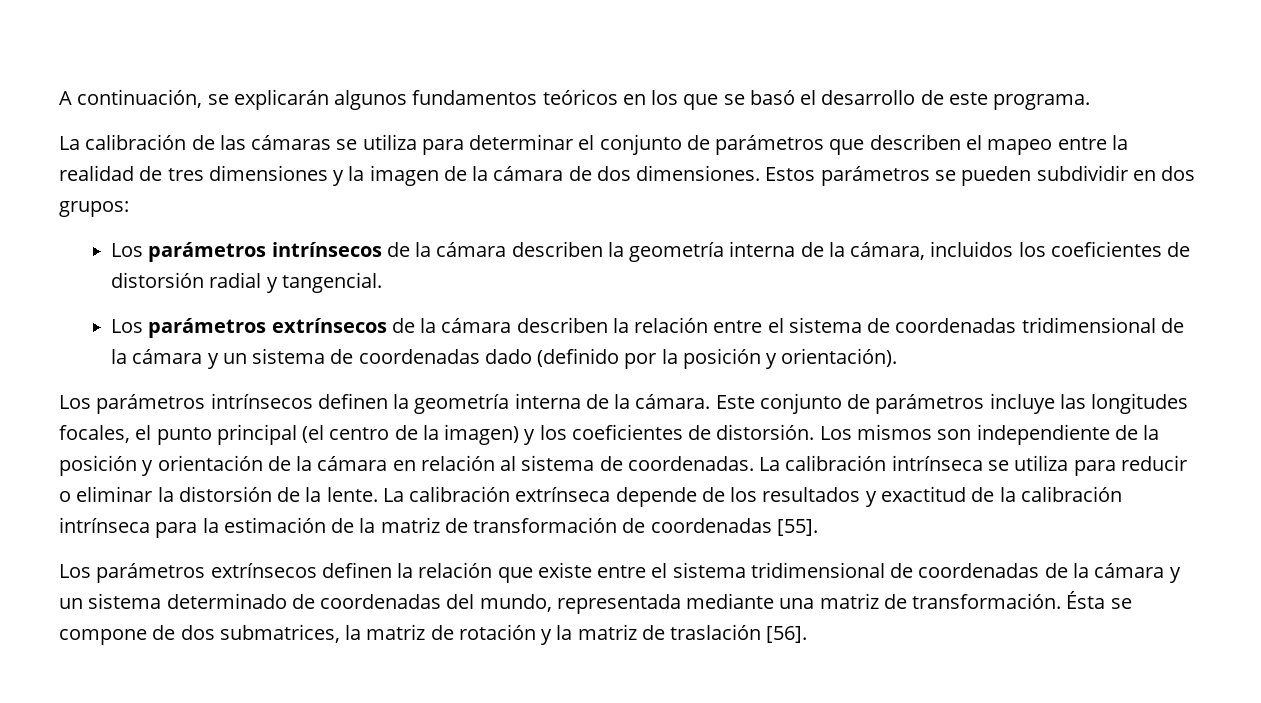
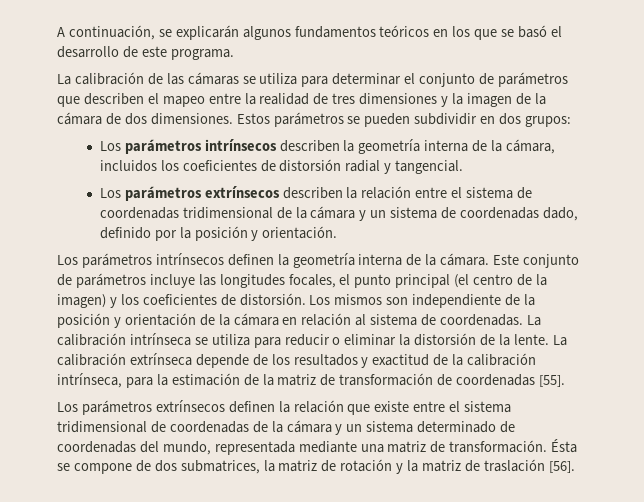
[386,242,507,257] de la cámara -> (277, 145) none
[391,318,512,333] de la cámara -> (280, 192) none
[484,348,620,367] dado (definido -> [542,207,578,221] [99,227,151,239] dado, definido
[781,348,898,367] orientación). -> [262,226,338,239] orientación.
[59,517,150,533] intrínseca -> [57,373,122,388] intrínseca,

